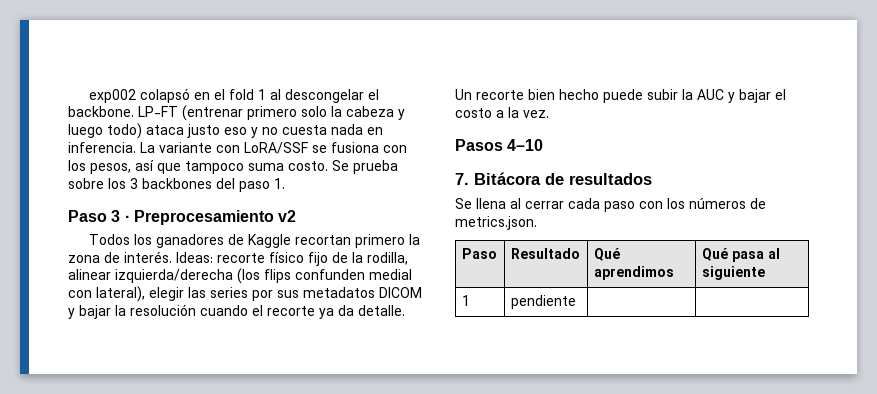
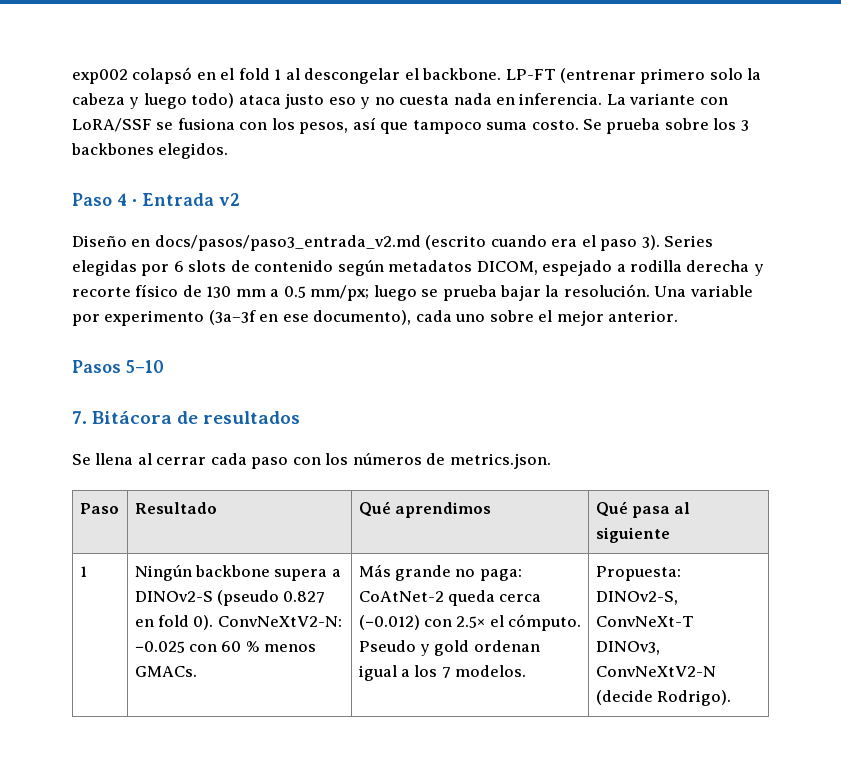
[216,178,285,192] [68,210,297,225] [88,234,420,248] [68,251,408,266] [68,268,412,284] [68,286,422,302] [68,304,405,319] [455,89,786,103] [455,107,549,118] del paso 1. // Paso 3 · Preprocesamiento v2 // Todos los ganadores de Kaggle recortan primero la zona de interés. Ideas: recorte físico fijo de la rodilla, alinear izquierda/derecha (los flips confunden medial con lateral), elegir las series por sus metadatos DICOM y bajar la resolución cuando el recorte ya da detalle. Un recorte bien hecho puede subir la AUC y bajar el costo a la vez. -> [158,143,229,159] [72,193,240,206] [72,235,714,251] [72,260,764,276] [72,284,753,301] [72,310,679,326] elegidos. // Paso 4 · Entrada v2 // Diseño en docs/pasos/paso3_entrada_v2.md (escrito cuando era el paso 3). Series elegidas por 6 slots de contenido según metadatos DICOM, espejado a rodilla derecha y recorte físico de 130 mm a 0.5 mm/px; luego se prueba bajar la resolución. Una variable por experimento (3a–3f en ese documento), cada uno sobre el mejor anterior.
[507,139,544,151] 4–10 -> [126,360,164,373] 5–10
[510,295,576,309] pendiente | | -> [134,565,341,581] [134,590,326,606] [134,615,342,630] [134,641,317,653] [134,666,197,677] [358,564,522,581] [358,590,542,606] [358,614,582,631] [358,640,540,656] [358,665,527,681] [595,566,681,581] [595,591,678,605] [595,616,694,627] [595,641,660,655] [595,666,716,677] [595,690,732,706] Ningún backbone supera a DINOv2-S (pseudo 0.827 en fold 0). ConvNeXtV2-N: −0.025 con 60 % menos GMACs. | Más grande no paga: CoAtNet-2 queda cerca (−0.012) con 2.5× el cómputo. Pseudo y gold ordenan igual a los 7 modelos. | Propuesta: DINOv2-S, ConvNeXt-T DINOv3, ConvNeXtV2-N (decide Rodrigo).

